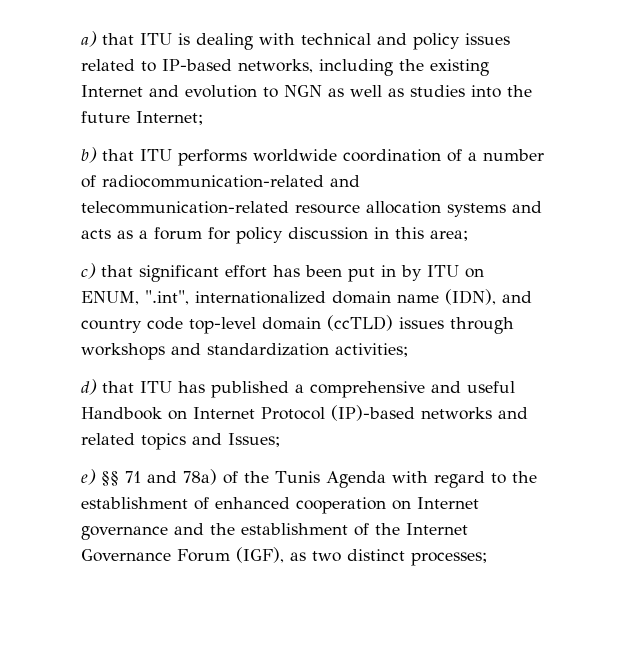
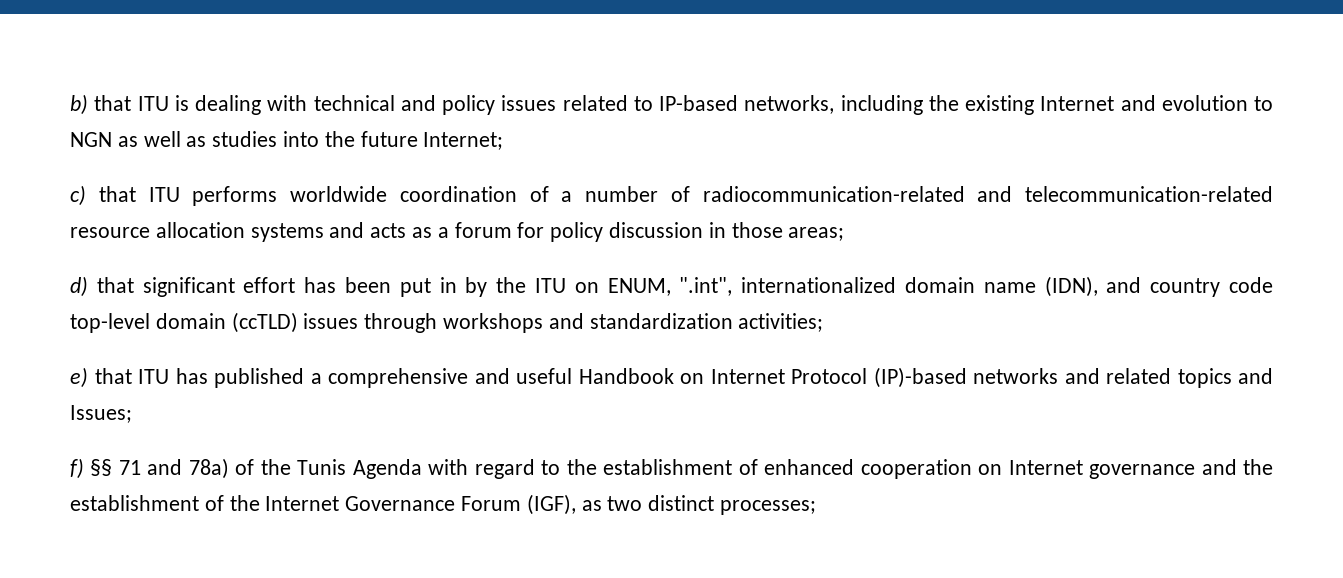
[81,31,97,47] a) -> [70,94,88,115] b)
[81,147,97,163] b) -> [70,185,86,206] c)
[395,227,468,241] [81,263,96,279] this area; // c) -> [731,222,845,241] [70,276,88,297] those areas; // d)
(422, 273) none -> [496,277,527,293] the
[81,379,97,395] d) -> [70,367,88,388] e)
[81,469,96,485] e) -> [70,458,84,479] f)

